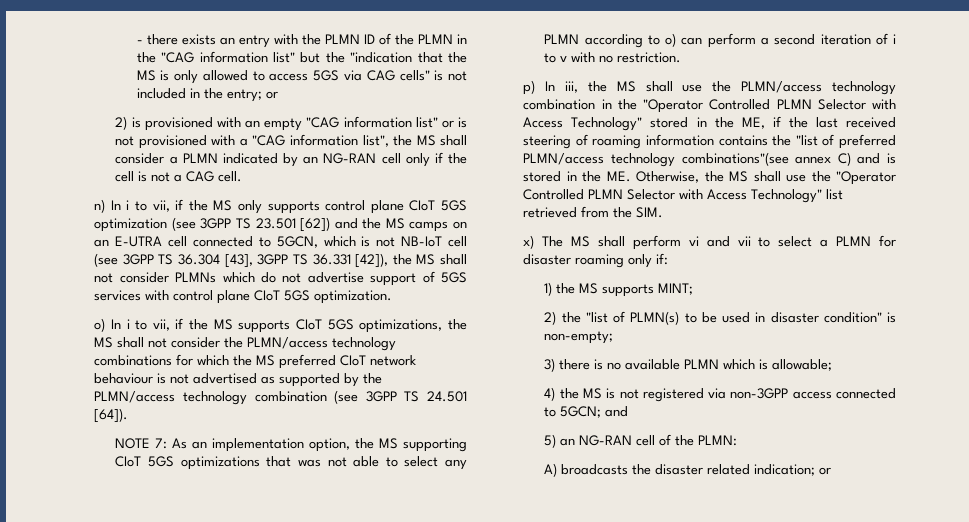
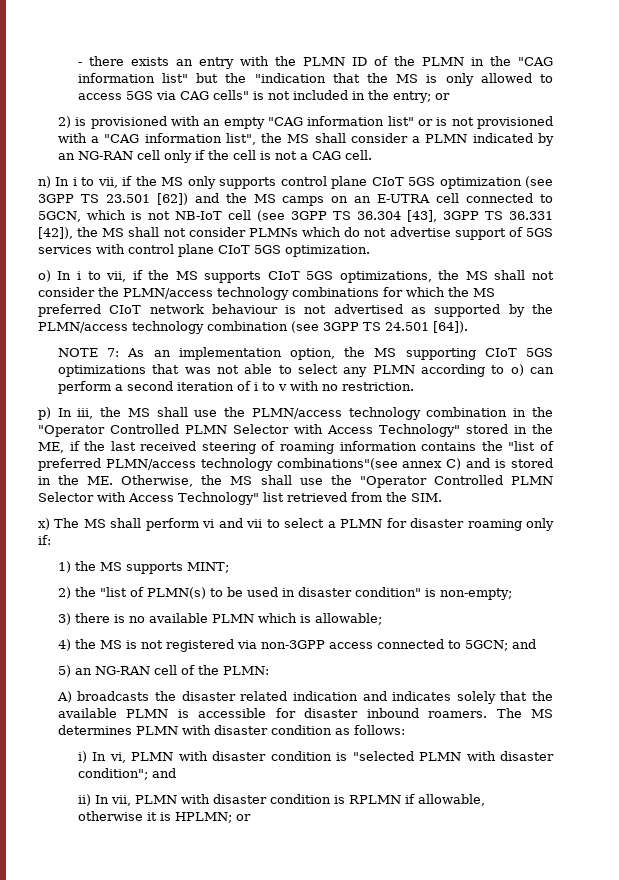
[754,464,816,476] indication; -> [292,691,553,704] [57,708,554,718] [57,725,405,735] [77,751,554,763] [77,768,176,780] [77,794,485,806] [77,811,232,823] indication and indicates solely that the available PLMN is accessible for disaster inbound roamers. The MS determines PLMN with disaster condition as follows: // i) In vi, PLMN with disaster condition is "selected PLMN with disaster condition"; and // ii) In vii, PLMN with disaster condition is RPLMN if allowable, otherwise it is HPLMN;

